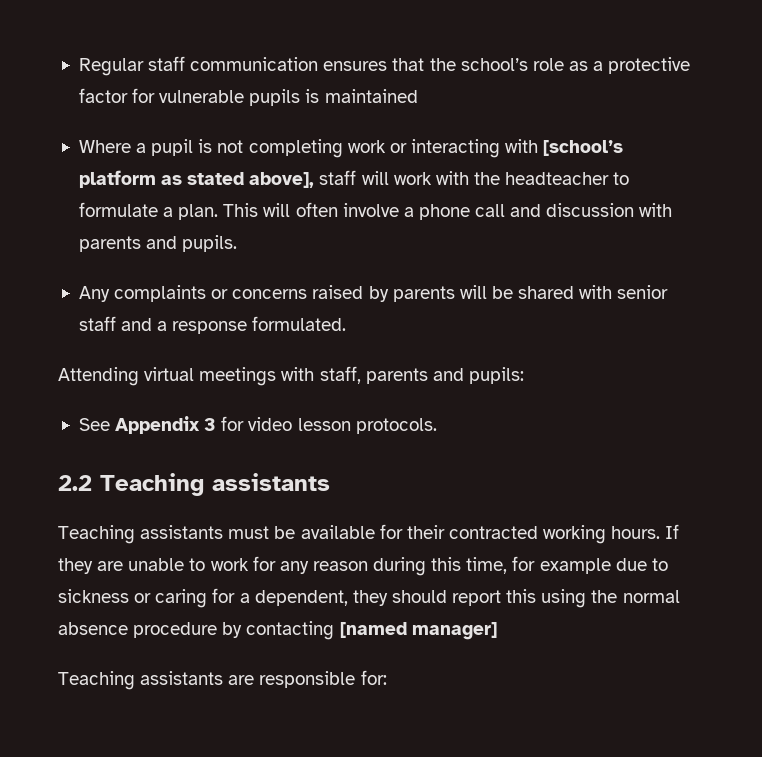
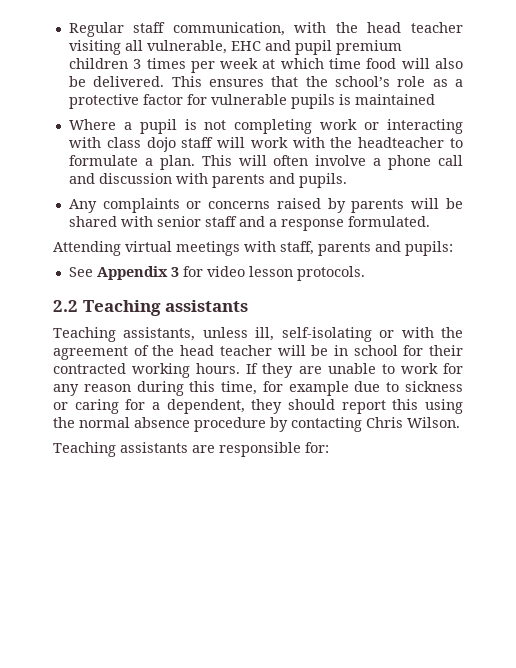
[190,57,319,71] communication -> [172,22,463,36] [68,40,402,55] [68,58,464,73] [68,76,202,87] communication, with the head teacher visiting all vulnerable, EHC and pupil premium children 3 times per week at which time food will also be delivered. This
[543,140,624,156] [78,170,315,188] [school’s platform as stated above], -> [106,137,176,152] class dojo
[140,525,375,539] assistants must be available -> [123,327,463,342] [53,345,398,360] assistants, unless ill, self-isolating or with the agreement of the head teacher will be in school
[339,622,497,640] [named manager] -> [366,417,460,428] Chris Wilson.

